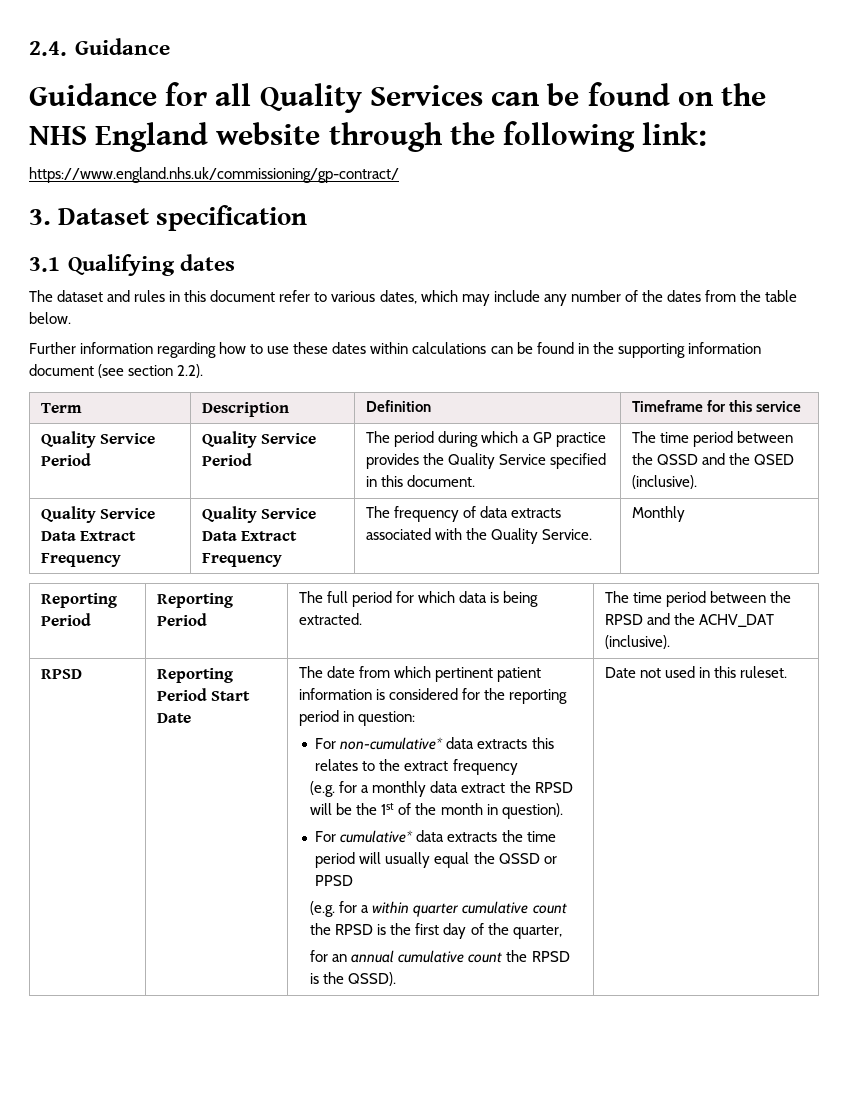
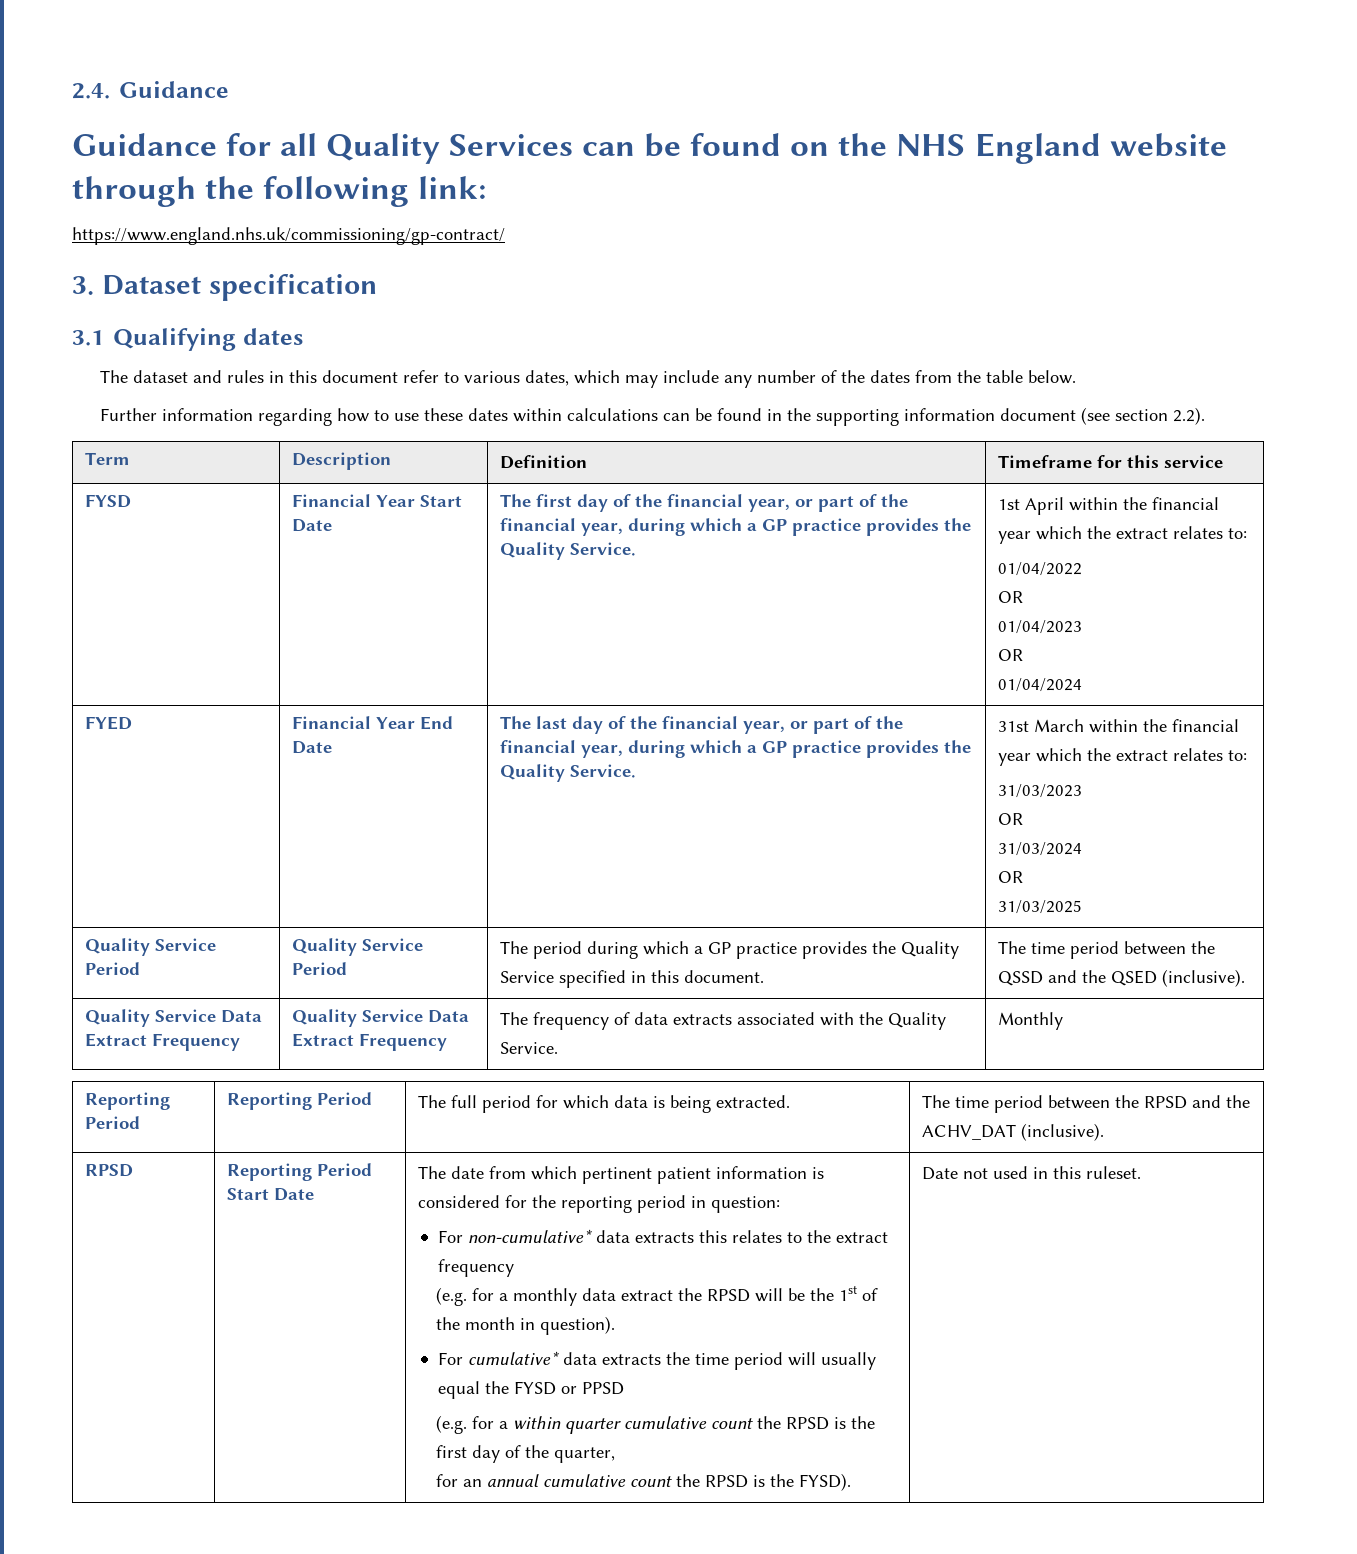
(801, 406) none -> [84,494,131,508] [291,494,462,507] [291,519,332,532] [499,494,908,512] [499,518,971,536] [499,542,636,560] [997,497,1219,515] [997,526,1247,544] [997,562,1082,576] [997,591,1023,603] [997,620,1082,634] [997,649,1023,661] [997,678,1082,692] [84,716,132,730] [291,716,453,730] [291,741,332,754] [499,716,903,734] [499,740,971,758] [499,764,636,782] [997,719,1239,733] [997,748,1247,766] [997,784,1082,798] [997,813,1023,825] [997,842,1082,856] [997,871,1023,883] [997,900,1082,914] // FYSD | Financial Year Start Date | The first day of the financial year, or part of the financial year, during which a GP practice provides the Quality Service. | 1st April within the financial year which the extract relates to: // 01/04/2022 // OR // 01/04/2023 // OR // 01/04/2024 // FYED | Financial Year End Date | The last day of the financial year, or part of the financial year, during which a GP practice provides the Quality Service. | 31st March within the financial year which the extract relates to: // 31/03/2023 // OR // 31/03/2024 // OR // 31/03/2025
[498,853,540,864] QSSD -> [514,1381,557,1395] FYSD
[348,972,397,986] QSSD). -> [798,1473,851,1491] FYSD).

